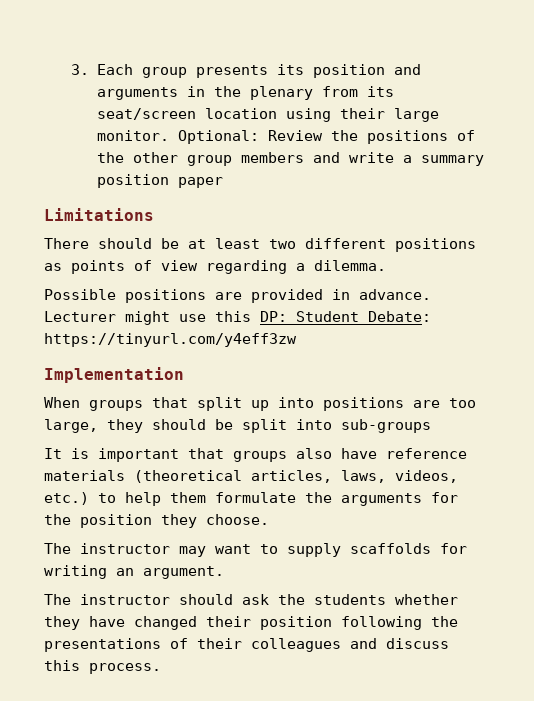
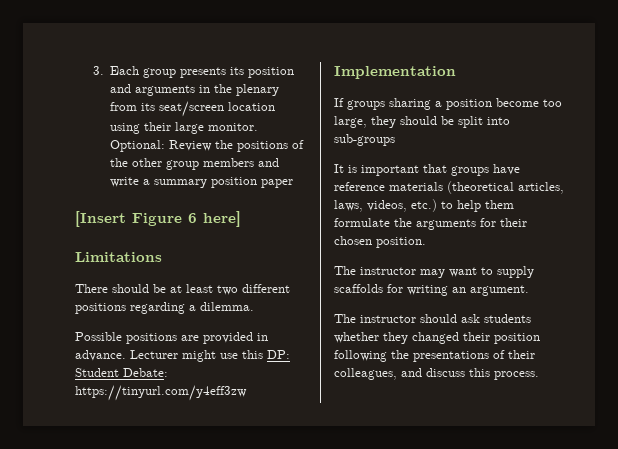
(224, 182) none -> [75,211,241,227] // [Insert Figure 6 here]
[44,260,198,274] as points of view -> (126, 308) none
[44,397,440,411] When groups that split up into positions are -> [334,98,539,110] If groups sharing a position become
[296,448,332,459] also -> (489, 171) none
[44,514,269,528] the position they choose. -> [500,218,527,227] [334,236,426,248] their chosen position.
[278,594,305,605] the -> (480, 318) none
[89,616,125,627] have -> (408, 338) none
[251,638,341,652] colleagues -> [334,368,397,380] colleagues,

